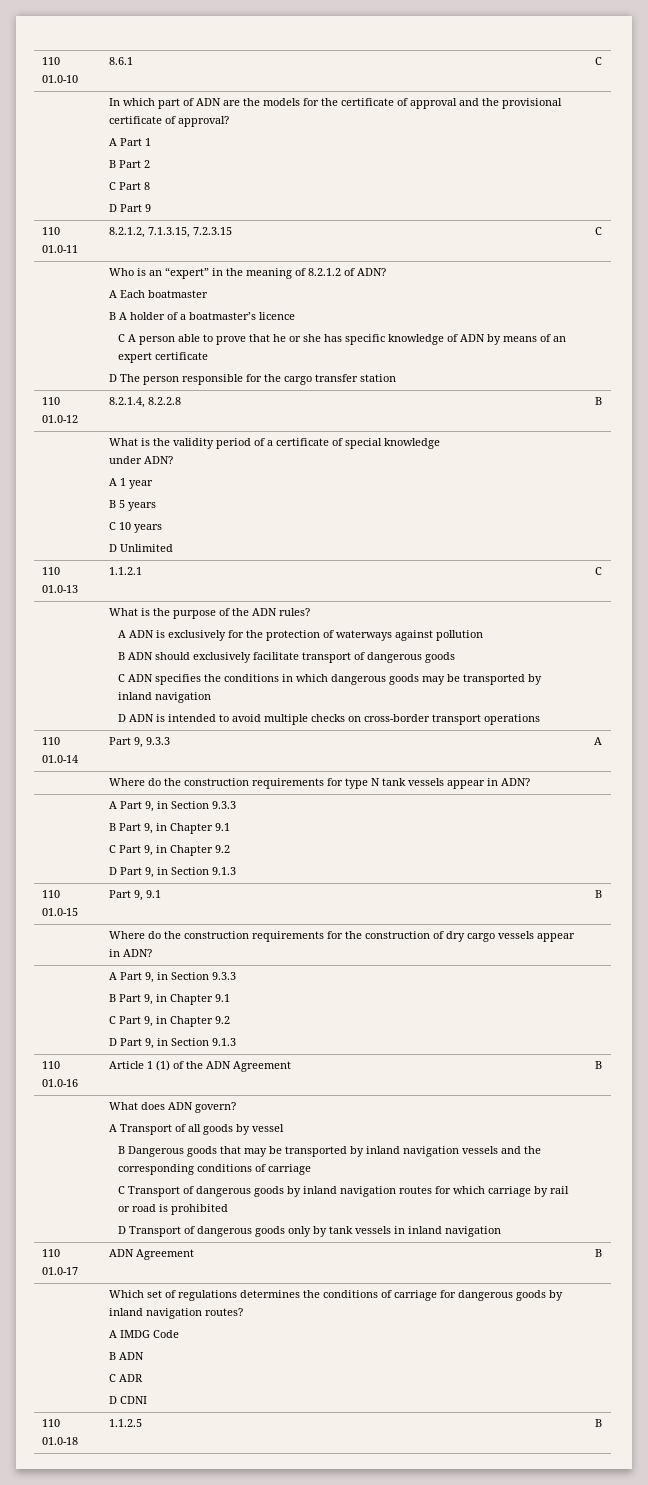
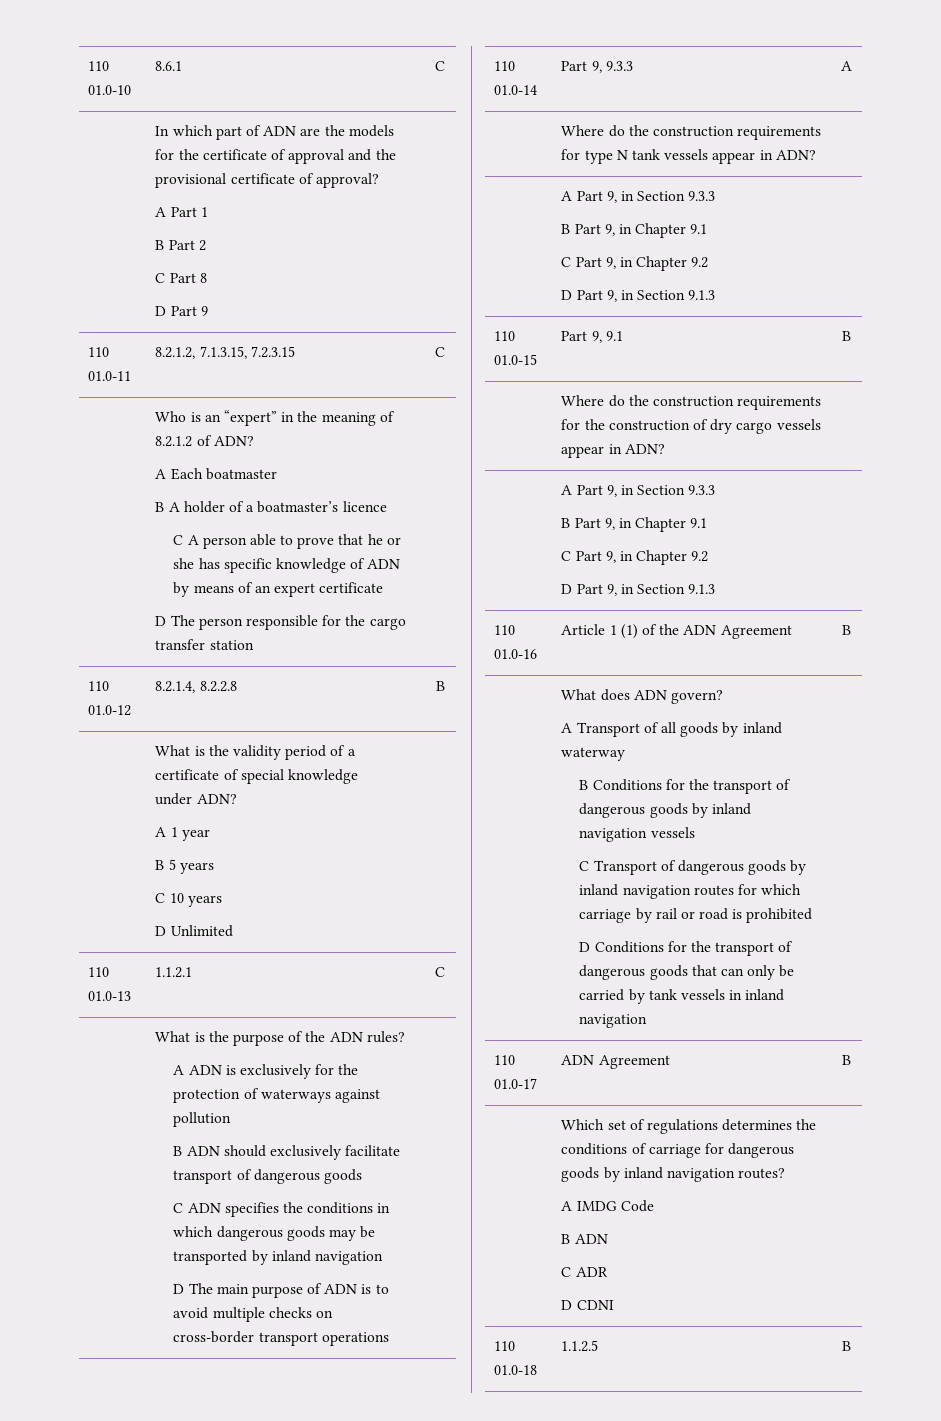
[129,714,217,722] ADN is intended -> [188,1283,372,1298] The main purpose of ADN is
[251,1124,284,1132] [118,1146,542,1157] [118,1164,312,1175] vessel // B Dangerous goods that may be transported by inland navigation vessels and the corresponding conditions of carriage -> [742,722,782,734] [561,747,626,761] [579,779,792,794] [579,803,751,818] [579,827,695,842] inland waterway // B Conditions for the transport of dangerous goods by inland navigation vessels
[129,1226,312,1237] Transport of dangerous goods only -> [594,941,794,956] [579,965,795,980] [579,989,625,1001] Conditions for the transport of dangerous goods that can only be carried

